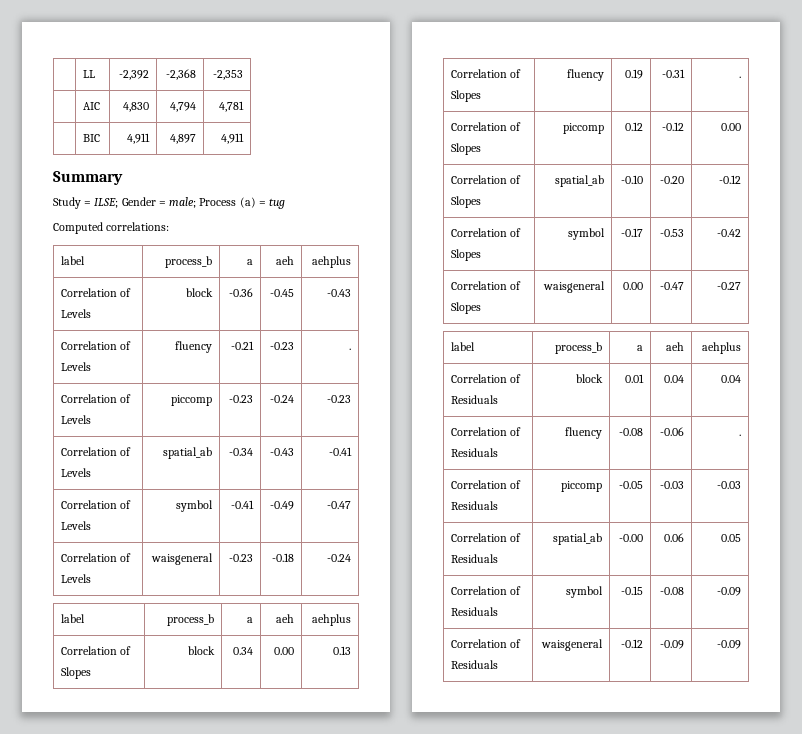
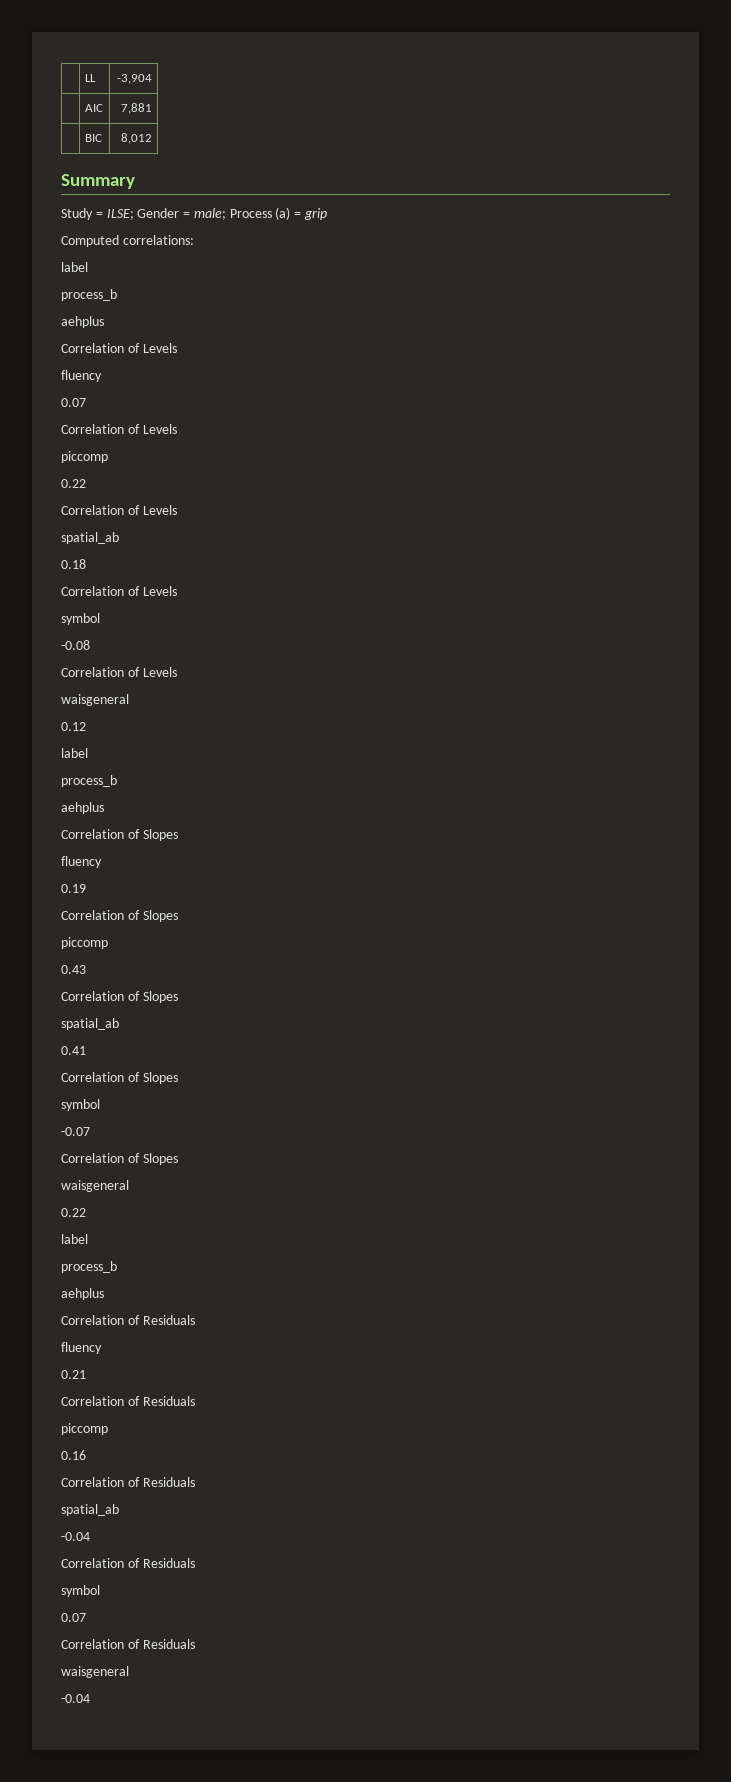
[118,70,149,80] [165,69,196,80] [212,70,243,80] [83,102,101,110] [122,102,149,112] [169,102,196,112] [218,101,244,112] [83,134,101,142] [126,133,150,144] [169,134,196,144] [220,133,244,144] -2,392 | -2,368 | -2,353 // | AIC | 4,830 | 4,794 | 4,781 // | BIC | 4,911 | 4,897 | 4,911 -> [117,74,153,84] [84,104,103,112] [121,103,153,114] [84,134,102,142] [121,133,153,144] -3,904 // | AIC | 7,881 // | BIC | 8,012
[269,198,286,209] tug -> [304,208,328,220] grip
[61,256,86,265] [164,256,212,268] [246,259,253,265] [275,256,294,265] [311,256,351,268] [61,288,132,297] [61,309,92,318] [185,288,213,297] [228,288,253,297] [269,289,294,297] [326,289,351,297] [61,341,132,350] [61,362,92,371] [174,341,212,353] [230,341,254,350] [269,342,294,350] [348,348,351,350] [61,394,132,403] [61,415,92,424] [170,395,212,406] [228,395,253,403] [269,395,294,403] [326,395,351,403] [61,447,132,456] [61,468,92,477] [162,447,212,459] [228,448,253,456] [269,448,294,456] [328,447,352,456] [61,500,132,509] [61,521,92,530] [175,500,213,512] [230,500,254,509] [269,501,294,510] [326,501,351,509] [61,553,132,562] [61,574,92,583] [150,553,213,565] [228,554,253,562] [271,553,294,562] [326,554,351,562] [61,614,86,623] [166,614,214,626] [246,617,253,623] [275,614,294,623] [311,614,351,626] [61,646,132,655] [61,667,92,679] [187,646,215,655] [232,647,253,655] [273,647,294,655] [332,646,351,655] [451,69,522,78] [451,90,482,102] [566,69,604,81] [624,69,643,79] [661,69,685,78] [738,76,741,78] [451,122,522,131] [451,143,482,155] [562,123,604,134] [624,122,643,131] [661,122,684,131] [720,123,741,131] [451,175,522,184] [451,196,482,208] [554,175,604,187] [620,175,643,184] [659,176,684,184] [718,175,741,184] [451,228,522,237] [451,249,482,261] [567,228,605,240] [620,228,643,237] [659,229,684,237] [716,229,741,237] [451,281,522,290] [451,302,482,314] [542,281,605,293] [622,282,643,290] [659,282,684,290] [716,282,741,290] [451,342,476,351] [554,342,602,354] [636,345,643,351] [665,342,684,351] [701,342,741,354] [451,374,522,383] [451,395,499,404] [575,374,603,383] [624,374,644,383] [663,375,684,383] [720,375,741,383] [451,427,522,436] [451,448,499,457] [564,427,602,439] [618,428,643,436] [659,427,684,436] [738,434,741,436] [451,480,522,489] [451,501,499,510] [560,481,602,492] [618,481,643,489] [659,481,684,489] [716,481,741,489] [451,533,522,542] [451,554,499,563] [552,533,602,545] [618,534,643,542] [663,533,684,542] [720,534,741,542] [451,586,522,595] [451,607,499,616] [565,586,603,598] [620,586,643,595] [659,587,684,595] [716,587,741,596] [451,639,522,648] [451,660,499,669] [540,639,603,651] [620,639,643,648] [659,640,684,649] [716,640,741,649] // label | process_b | a | aeh | aehplus // Correlation of Levels | block | -0.36 | -0.45 | -0.43 // Correlation of Levels | fluency | -0.21 | -0.23 | . // Correlation of Levels | piccomp | -0.23 | -0.24 | -0.23 // Correlation of Levels | spatial_ab | -0.34 | -0.43 | -0.41 // Correlation of Levels | symbol | -0.41 | -0.49 | -0.47 // Correlation of Levels | waisgeneral | -0.23 | -0.18 | -0.24 // label | process_b | a | aeh | aehplus // Correlation of Slopes | block | 0.34 | 0.00 | 0.13 // Correlation of Slopes | fluency | 0.19 | -0.31 | . // Correlation of Slopes | piccomp | 0.12 | -0.12 | 0.00 // Correlation of Slopes | spatial_ab | -0.10 | -0.20 | -0.12 // Correlation of Slopes | symbol | -0.17 | -0.53 | -0.42 // Correlation of Slopes | waisgeneral | 0.00 | -0.47 | -0.27 // label | process_b | a | aeh | aehplus // Correlation of Residuals | block | 0.01 | 0.04 | 0.04 // Correlation of Residuals | fluency | -0.08 | -0.06 | . // Correlation of Residuals | piccomp | -0.05 | -0.03 | -0.03 // Correlation of Residuals | spatial_ab | -0.00 | 0.06 | 0.05 // Correlation of Residuals | symbol | -0.15 | -0.08 | -0.09 // Correlation of Residuals | waisgeneral | -0.12 | -0.09 | -0.09 -> [61,262,88,272] [61,289,117,301] [61,316,104,328] [61,343,177,353] [61,370,102,382] [61,398,86,407] [61,424,177,434] [61,451,108,463] [61,479,86,488] [61,505,177,515] [61,532,119,544] [61,559,86,569] [61,586,177,596] [61,613,100,625] [61,640,90,650] [61,667,177,677] [61,694,129,706] [61,722,86,731] [61,748,88,758] [61,775,117,787] [61,802,104,814] [61,829,178,841] [61,856,102,868] [61,884,86,893] [61,910,178,922] [61,937,108,949] [61,965,86,974] [61,991,178,1003] [61,1018,119,1030] [61,1046,86,1055] [61,1072,178,1084] [61,1099,100,1111] [61,1127,90,1136] [61,1153,178,1165] [61,1180,129,1192] [61,1208,86,1217] [61,1234,88,1244] [61,1261,117,1273] [61,1288,104,1300] [61,1315,195,1325] [61,1342,102,1354] [61,1370,86,1379] [61,1396,195,1406] [61,1423,108,1435] [61,1450,86,1460] [61,1477,195,1487] [61,1504,119,1516] [61,1532,90,1541] [61,1558,195,1568] [61,1585,100,1597] [61,1613,86,1622] [61,1639,195,1649] [61,1666,129,1678] [61,1694,90,1703] // label // process_b // aehplus // Correlation of Levels // fluency // 0.07 // Correlation of Levels // piccomp // 0.22 // Correlation of Levels // spatial_ab // 0.18 // Correlation of Levels // symbol // -0.08 // Correlation of Levels // waisgeneral // 0.12 // label // process_b // aehplus // Correlation of Slopes // fluency // 0.19 // Correlation of Slopes // piccomp // 0.43 // Correlation of Slopes // spatial_ab // 0.41 // Correlation of Slopes // symbol // -0.07 // Correlation of Slopes // waisgeneral // 0.22 // label // process_b // aehplus // Correlation of Residuals // fluency // 0.21 // Correlation of Residuals // piccomp // 0.16 // Correlation of Residuals // spatial_ab // -0.04 // Correlation of Residuals // symbol // 0.07 // Correlation of Residuals // waisgeneral // -0.04

